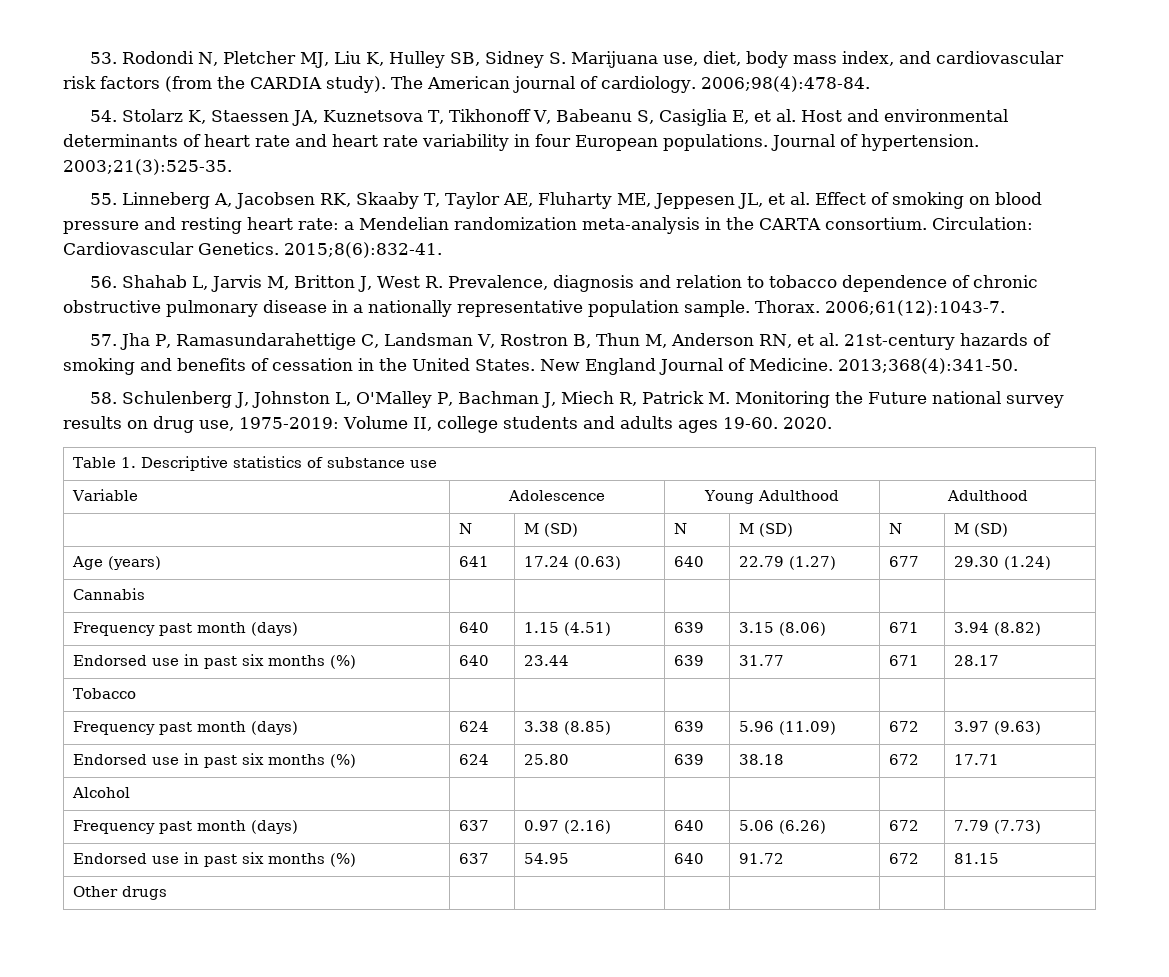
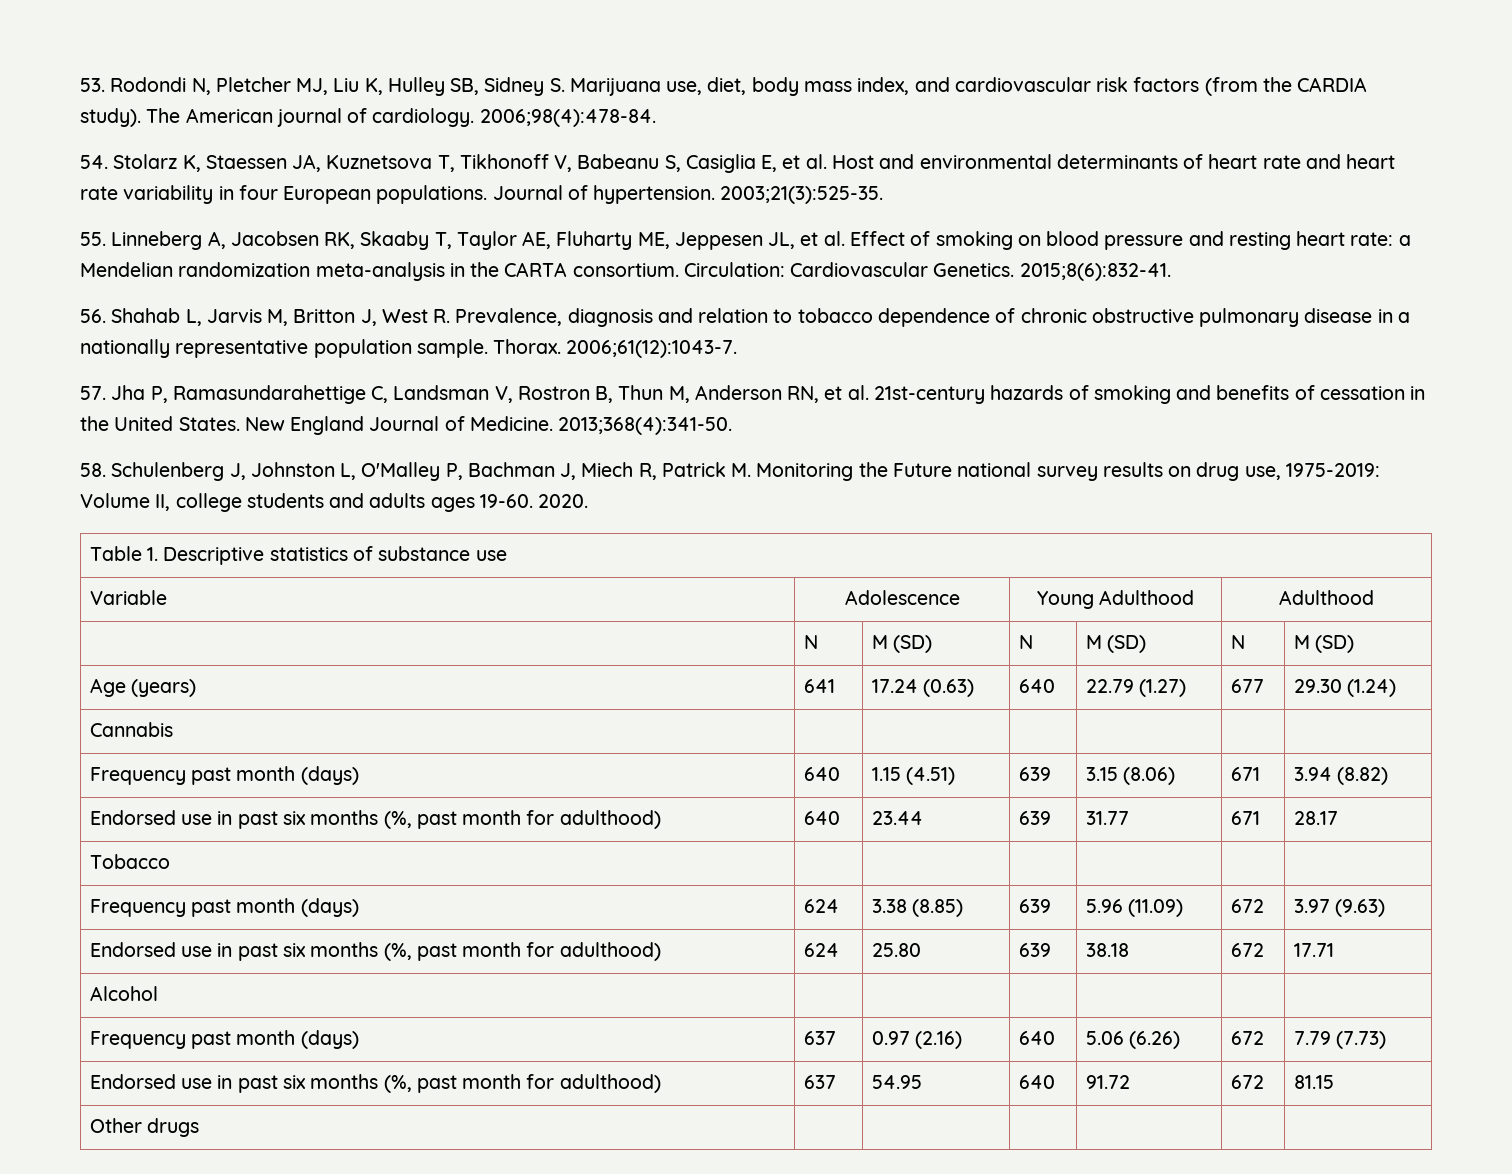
[330,655,357,669] (%) -> [383,810,661,829] (%, past month for adulthood)
[330,754,357,768] (%) -> [383,942,661,961] (%, past month for adulthood)
[330,853,357,867] (%) -> [383,1074,661,1093] (%, past month for adulthood)

